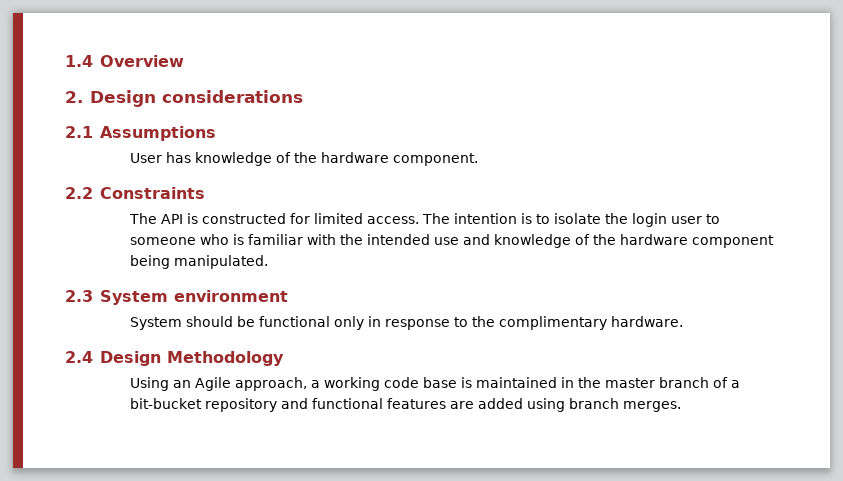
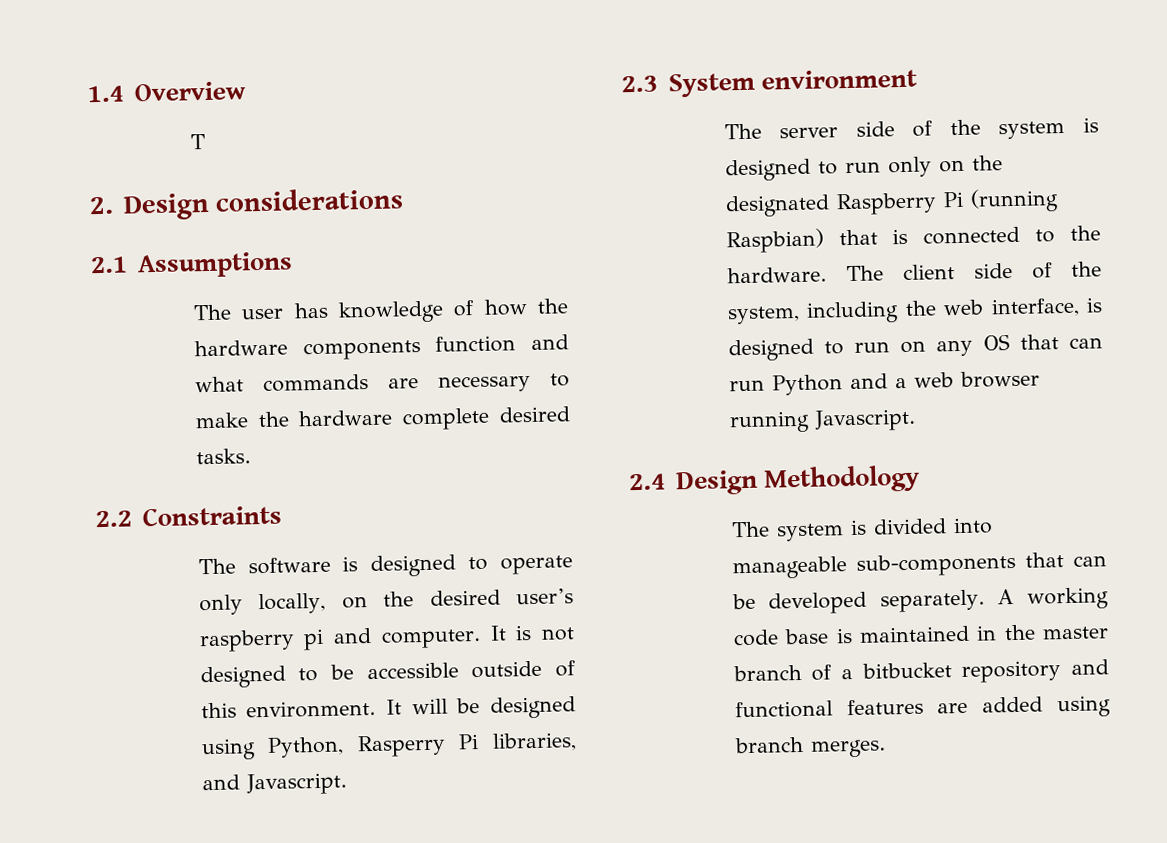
(184, 61) none -> [189,134,205,150] // T
[129,153,162,163] User -> [192,304,285,321] The user
[293,152,478,166] [65,187,205,199] [128,213,720,227] [129,234,774,248] [129,255,268,269] [65,290,288,305] [129,316,450,330] the hardware component. // 2.2 Constraints // The API is constructed for limited access. The intention is to isolate the login user to someone who is familiar with the intended use and knowledge of the hardware component being manipulated. // 2.3 System environment // System should be functional only in response -> [483,298,568,316] [193,334,569,361] [194,373,570,393] [194,406,570,431] [195,448,251,465] [95,505,282,528] [197,554,573,577] [198,588,574,616] [198,625,575,653] [199,660,576,689] [200,696,576,719] [200,732,577,761] [201,772,347,796] [621,68,917,98] [723,117,1099,140] [724,155,1003,182] [724,188,1059,218] [725,226,1021,254] how the hardware components function and what commands are necessary to make the hardware complete desired tasks. // 2.2 Constraints // The software is designed to operate only locally, on the desired user’s raspberry pi and computer. It is not designed to be accessible outside of this environment. It will be designed using Python, Rasperry Pi libraries, and Javascript. // 2.3 System environment // The server side of the system is designed to run only on the designated Raspberry Pi (running Raspbian) that is connected
[498,316,607,330] complimentary -> (1101, 233) none
[65,351,284,366] [129,377,320,391] // 2.4 Design Methodology // Using an Agile approach, a -> [845,261,1102,282] [726,297,1103,325] [727,334,1103,362] [728,370,1040,396] [728,408,916,434] [628,464,920,496] [730,517,993,542] [731,552,1107,580] [731,588,1015,615] The client side of the system, including the web interface, is designed to run on any OS that can run Python and a web browser running Javascript. // 2.4 Design Methodology // The system is divided into manageable sub-components that can be developed separately. A
[129,398,202,409] bit-bucket -> [861,662,952,679] bitbucket

